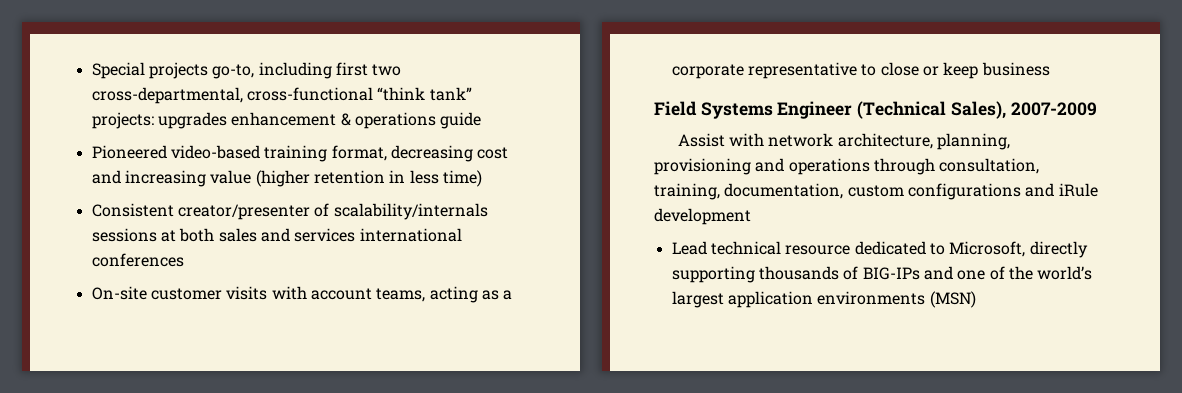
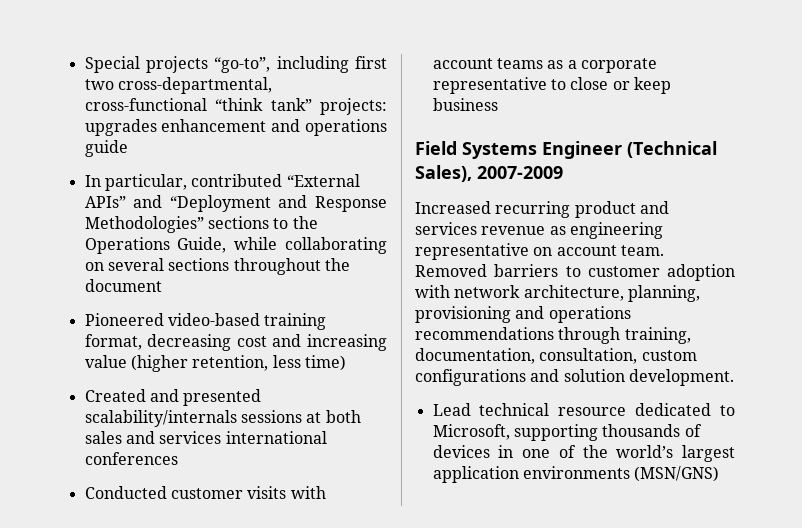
[212,64,255,79] go-to, -> [214,57,271,73] “go-to”,
[340,113,351,126] & -> [271,119,301,132] and
(482, 120) none -> [84,174,360,191] [84,195,387,212] [84,216,318,233] [84,237,387,254] [84,258,350,275] [84,279,162,292] // In particular, contributed “External APIs” and “Deployment and Response Methodologies” sections to the Operations Guide, while collaborating on several sections throughout the document
[313,170,406,184] retention in -> [192,355,269,371] retention,
[91,203,330,220] Consistent creator/presenter of -> [84,389,262,406] Created and presented
[91,286,147,300] On-site -> [84,486,167,499] Conducted
[376,286,478,303] teams, acting -> [496,58,543,69] teams
[677,133,725,147] Assist -> [415,201,669,218] [415,222,663,239] [415,243,664,260] [415,264,735,281] Increased recurring product and services revenue as engineering representative on account team. Removed barriers to customer adoption
[873,158,1040,175] through consultation, -> [415,327,621,344] recommendations through
(844, 191) none -> [539,348,638,364] consultation,
[1058,183,1098,197] [654,208,751,225] iRule development -> [563,369,734,386] solution development.
[1029,241,1088,258] directly -> (510, 432) none
[862,266,953,280] BIG-IPs and -> [432,445,514,458] devices in
[929,291,976,308] (MSN) -> [634,466,720,482] (MSN/GNS)

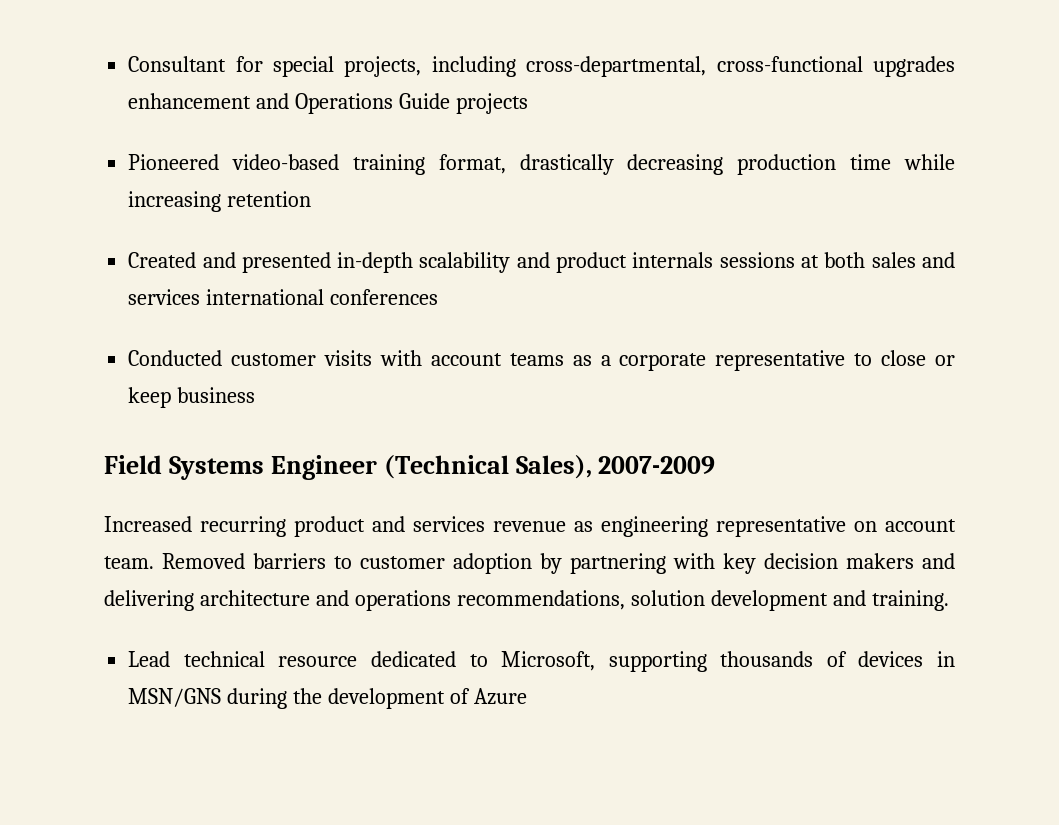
[84,56,387,73] [84,77,272,94] [84,98,387,115] [84,119,387,136] [84,140,128,157] [84,174,360,191] [84,195,387,212] [84,216,318,233] [84,237,387,254] [84,258,350,275] [84,279,162,292] [84,313,327,330] [84,334,387,351] [84,355,346,372] [84,389,262,406] [84,410,237,427] Special projects “go-to”, including first two cross-departmental, cross-functional “think tank” projects: upgrades enhancement and operations guide // In particular, contributed “External APIs” and “Deployment and Response Methodologies” sections to the Operations Guide, while collaborating on several sections throughout the document // Pioneered video-based training format, decreasing cost and increasing value (higher retention, less time) // Created and presented scalability/internals -> [128,56,955,77] [128,93,528,114] [128,154,956,175] [128,191,312,212] [128,252,714,273] Consultant for special projects, including cross-departmental, cross-functional upgrades enhancement and Operations Guide projects // Pioneered video-based training format, drastically decreasing production time while increasing retention // Created and presented in-depth scalability and product internals
[415,285,700,302] [415,306,631,323] [415,327,691,344] [415,348,697,364] [415,369,734,386] with network architecture, planning, provisioning and operations recommendations through training, documentation, consultation, custom configurations and solution development. -> [540,553,955,574] [104,590,949,611] by partnering with key decision makers and delivering architecture and operations recommendations, solution development and training.
[522,445,735,462] [432,466,720,483] one of the world’s largest application environments (MSN/GNS) -> [128,688,527,709] MSN/GNS during the development of Azure

